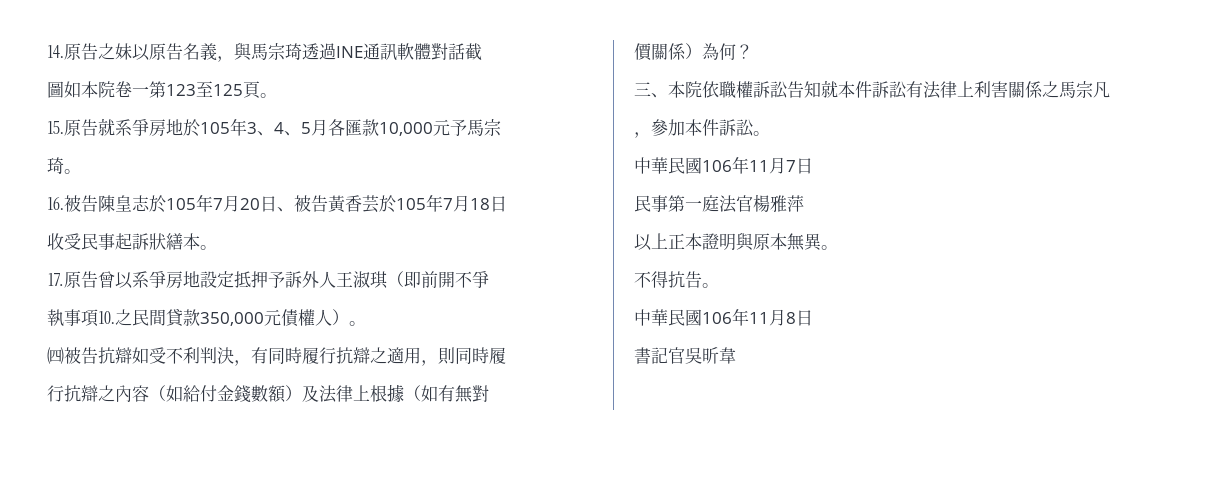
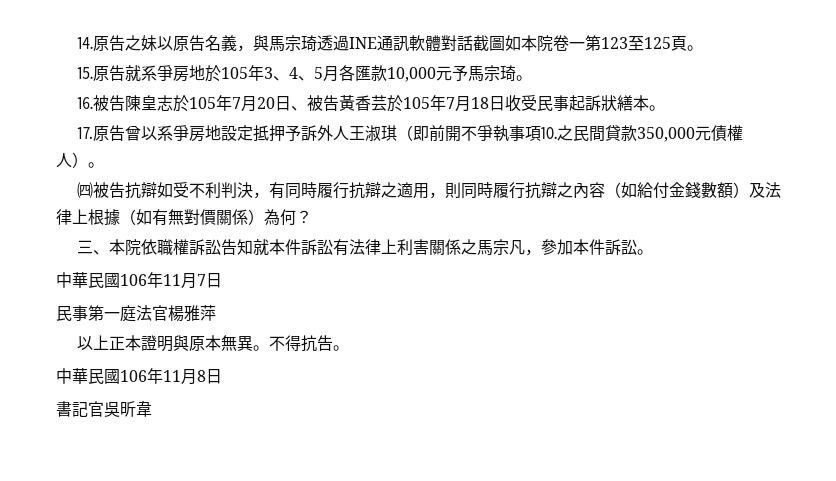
(482, 52) // -> (490, 43) none
(501, 127) // -> (501, 73) none
(507, 204) // -> (506, 103) none
(489, 279) // -> (494, 133) none
(506, 355) // -> (510, 190) none
(489, 393) // -> (200, 217) none
(1110, 89) // -> (526, 247) none
(838, 247) // -> (270, 348) none

